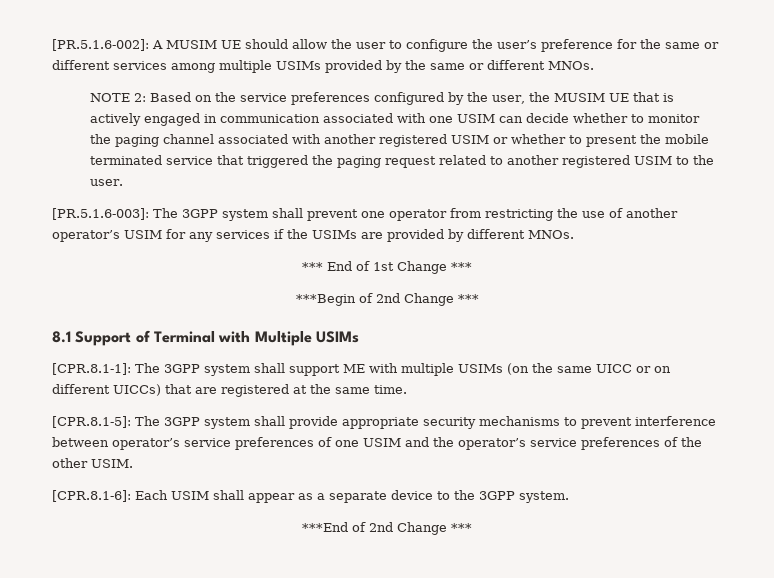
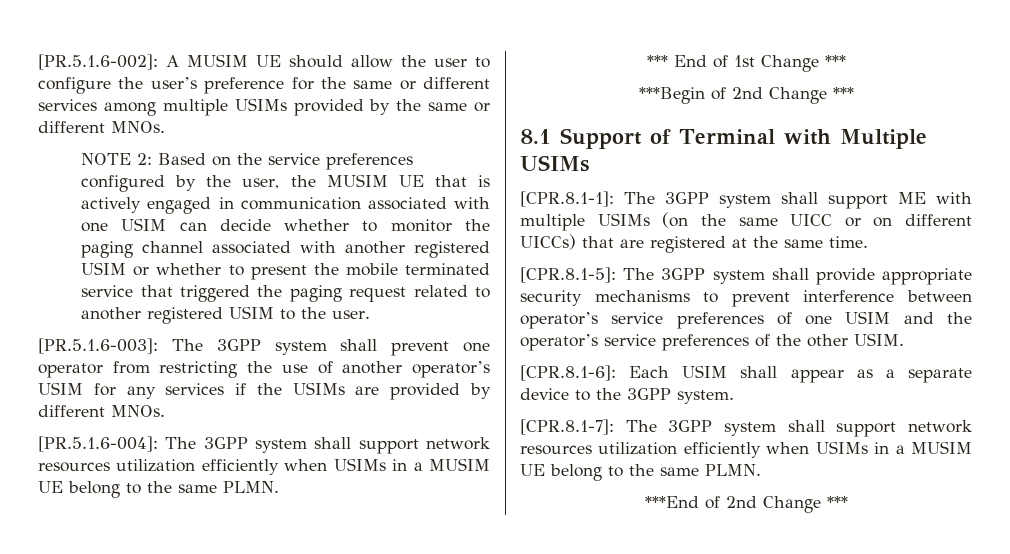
(574, 234) none -> [38,436,490,454] [38,458,491,475] [38,481,279,498] // [PR.5.1.6-004]: The 3GPP system shall support network resources utilization efficiently when USIMs in a MUSIM UE belong to the same PLMN.
(569, 497) none -> [520,419,972,437] [520,441,972,458] [520,464,761,481] // [CPR.8.1-7]: The 3GPP system shall support network resources utilization efficiently when USIMs in a MUSIM UE belong to the same PLMN.

